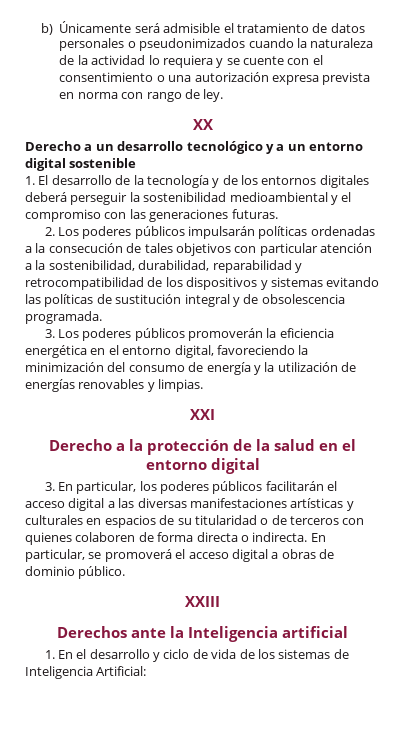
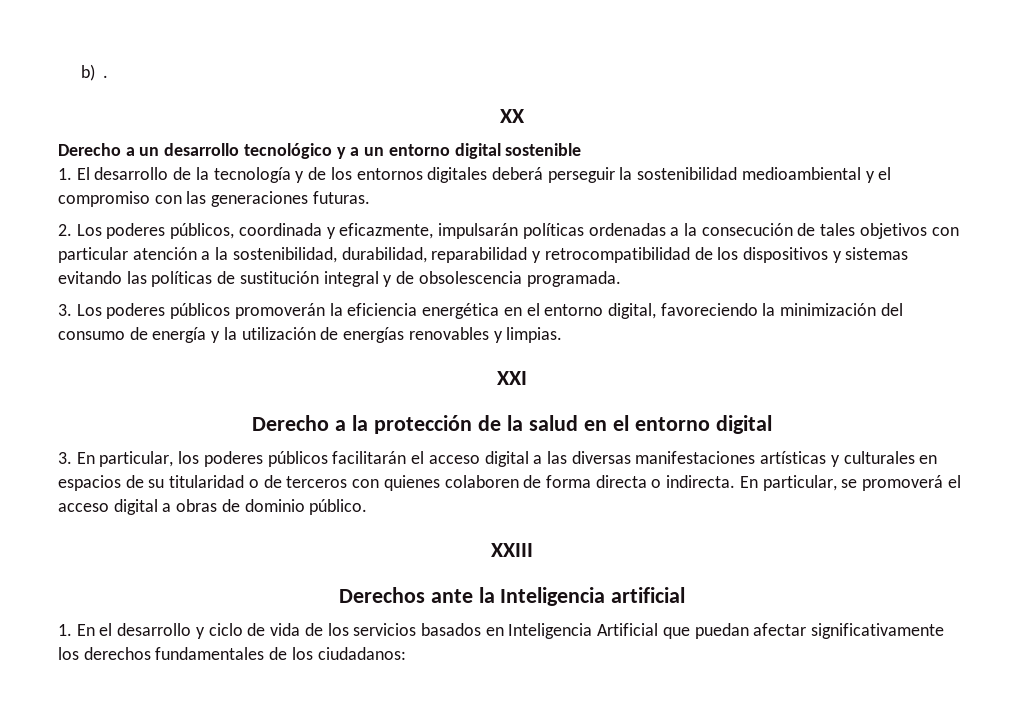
[59,21,365,33] [59,38,374,51] [59,55,323,68] [59,72,371,85] [59,89,224,102] Únicamente será admisible el tratamiento de datos personales o pseudonimizados cuando la naturaleza de la actividad lo requiera y se cuente con el consentimiento o una autorización expresa prevista en norma con rango de ley. -> [103,75,109,78] .
[134,226,185,239] públicos -> [170,223,434,239] públicos, coordinada y eficazmente,
[278,649,349,659] [25,666,147,679] sistemas de Inteligencia Artificial: -> [353,623,945,639] [58,647,406,660] servicios basados en Inteligencia Artificial que puedan afectar significativamente los derechos fundamentales de los ciudadanos:

